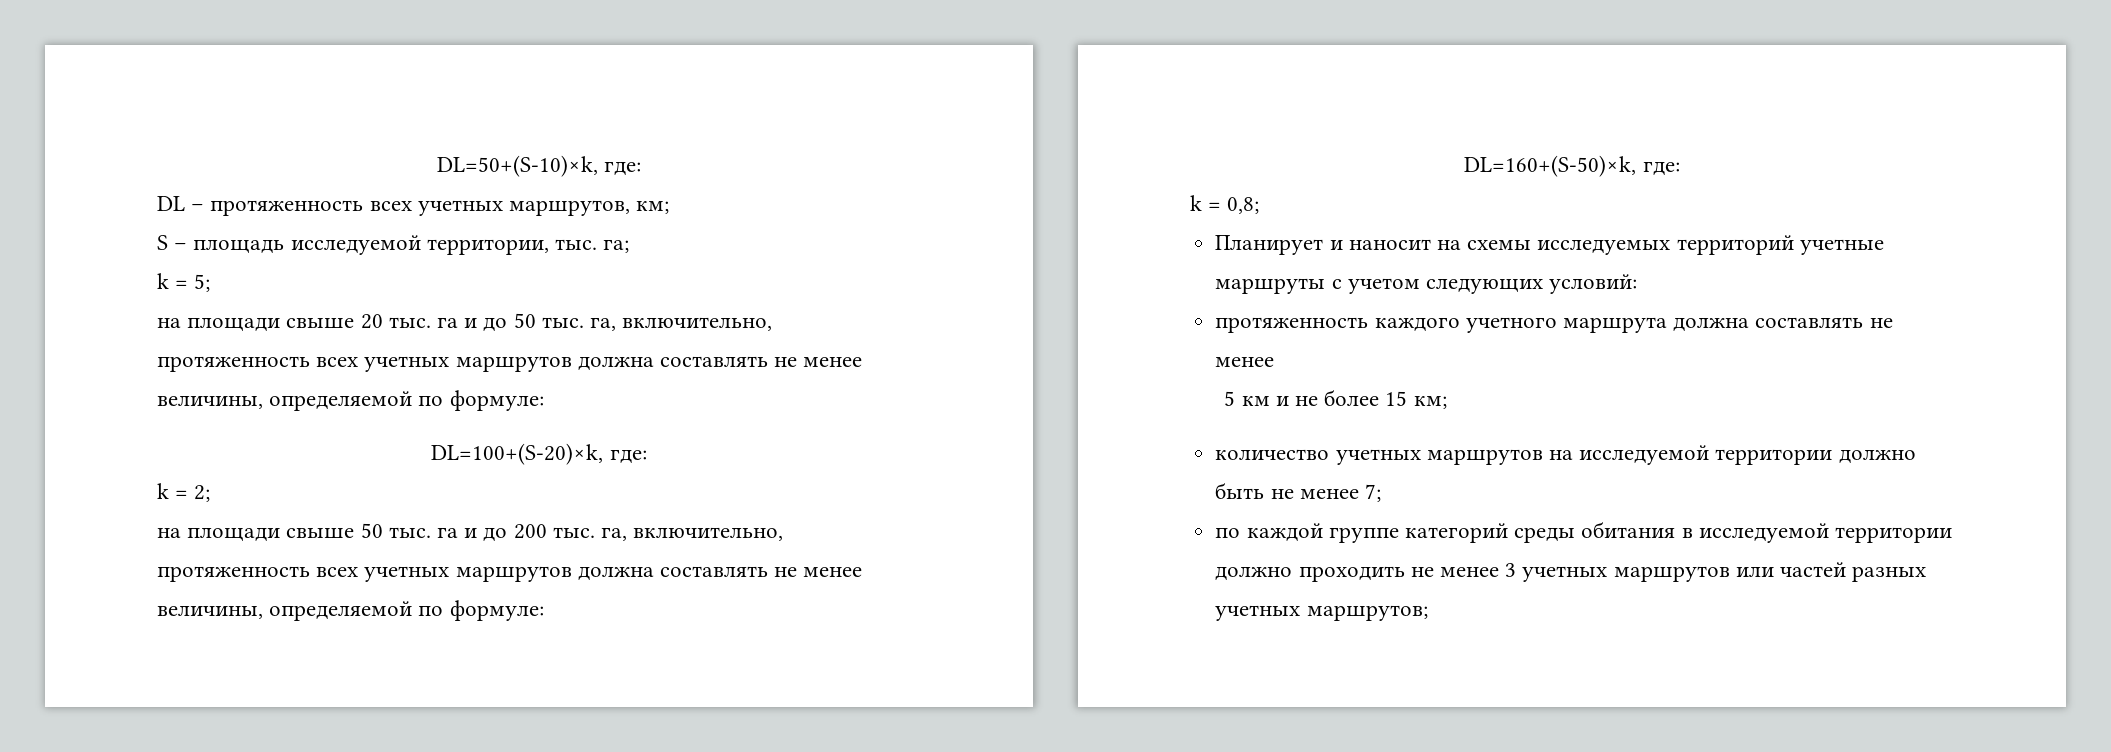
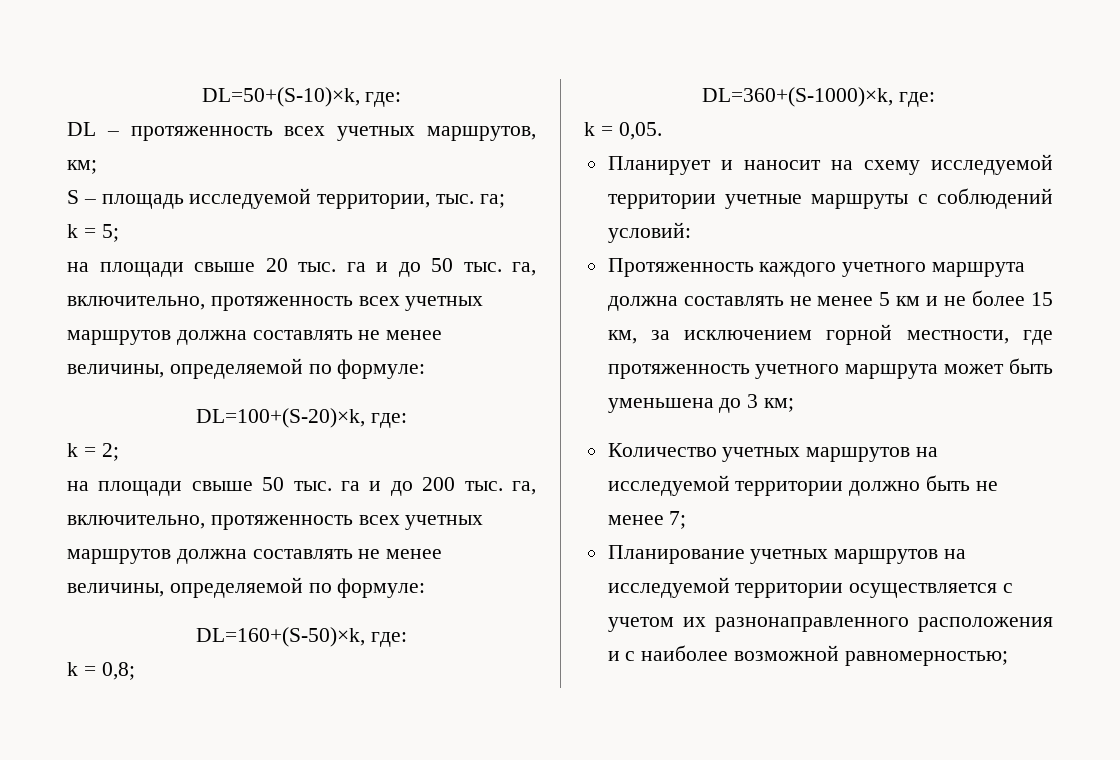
(1260, 205) none -> [702,87,935,107] [584,122,662,140] // DL=360+(S-1000)×k, где: // k = 0,05.
[1467,235,1794,255] схемы исследуемых территорий -> [863,154,1053,175] [607,194,716,209] схему исследуемой территории
[1347,278,1543,294] учетом следующих -> [937,188,1053,209] соблюдений
[1215,317,1369,333] протяженность -> [607,258,754,277] Протяженность
(1275, 362) // -> (874, 301) none
[1413,396,1447,409] [1215,449,1330,460] км; // количество -> [607,324,1053,345] [607,358,1053,379] [607,394,795,413] [607,443,717,457] км, за исключением горной местности, где протяженность учетного маршрута может быть уменьшена до 3 км; // Количество
[1215,521,1952,543] [1215,562,1927,582] [1215,605,1428,621] по каждой группе категорий среды обитания в исследуемой территории должно проходить не менее 3 учетных маршрутов или частей разных учетных маршрутов; -> [607,545,967,564] [607,577,1014,598] [607,617,1053,632] [607,645,1008,666] Планирование учетных маршрутов на исследуемой территории осуществляется с учетом их разнонаправленного расположения и с наиболее возможной равномерностью;

